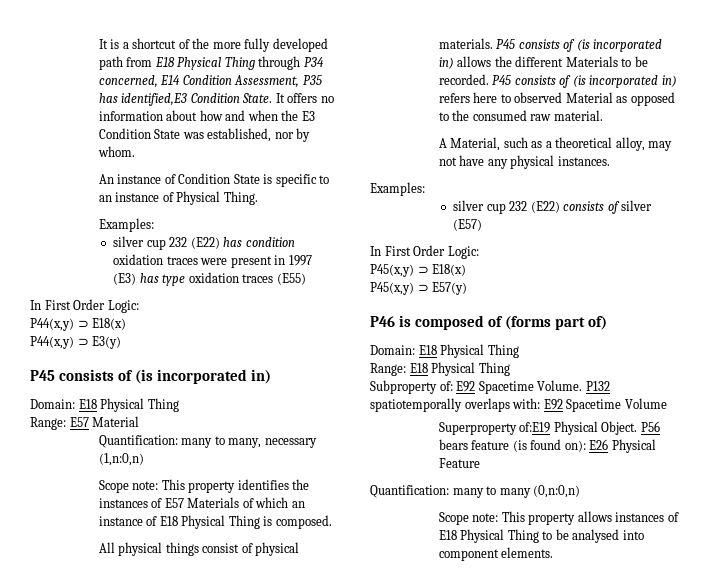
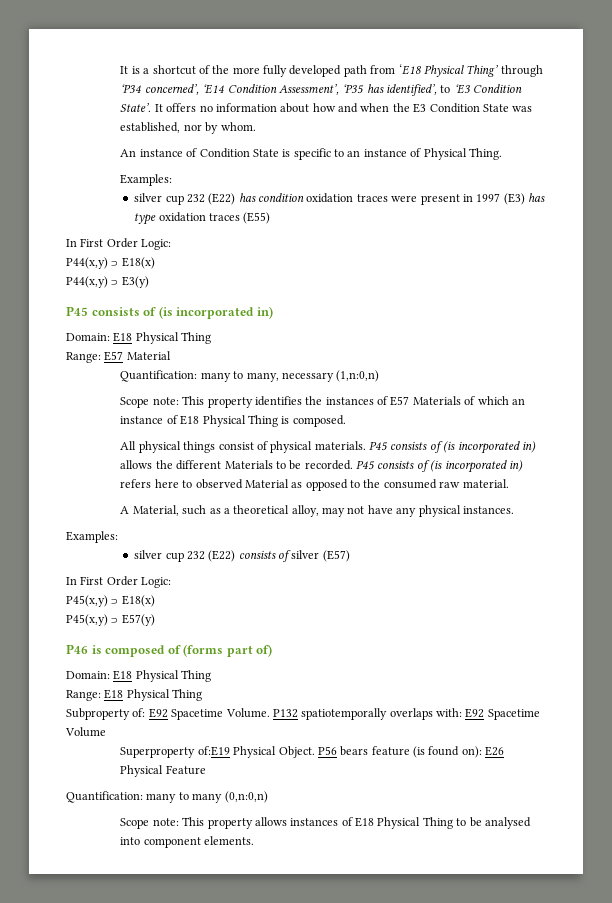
[154,56,324,70] [98,75,322,88] [98,93,273,106] E18 Physical Thing through P34 concerned, E14 Condition Assessment, P35 has identified,E3 Condition State. -> [398,64,543,77] [120,84,523,96] [120,103,152,112] ‘E18 Physical Thing’ through ‘P34 concerned’, ‘E14 Condition Assessment’, ‘P35 has identified’, to ‘E3 Condition State’.

